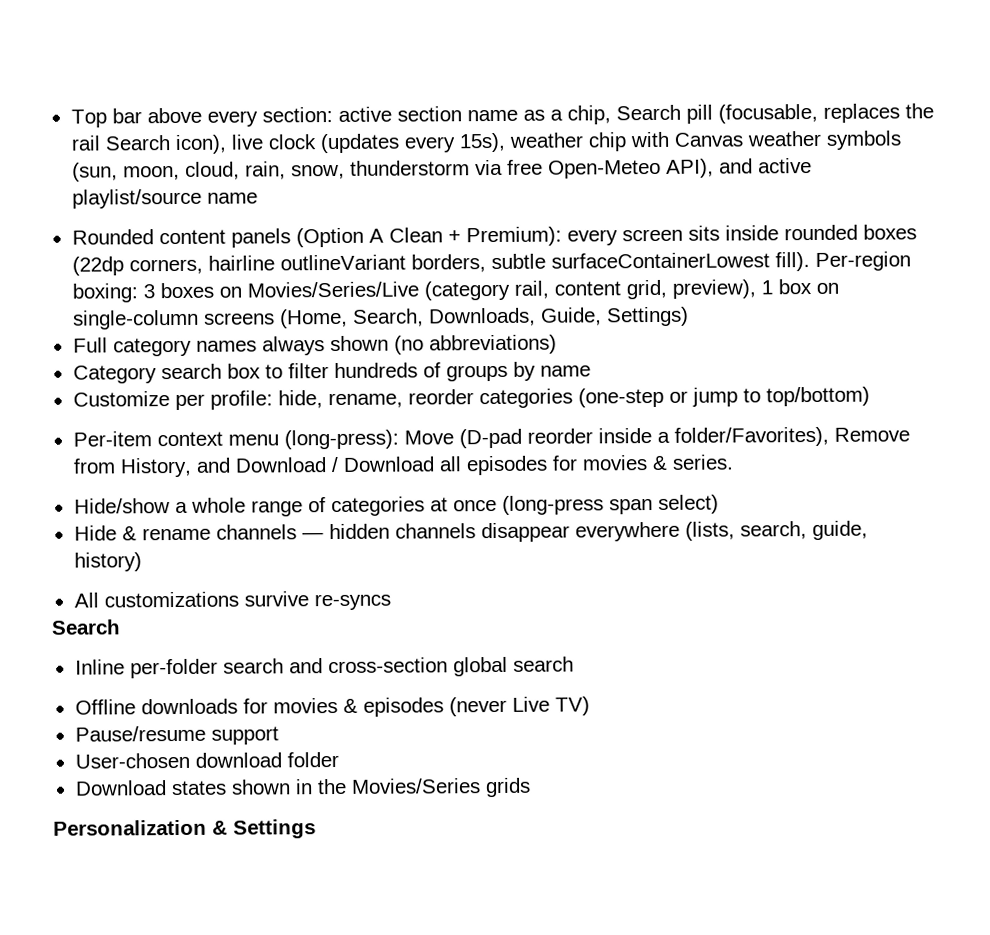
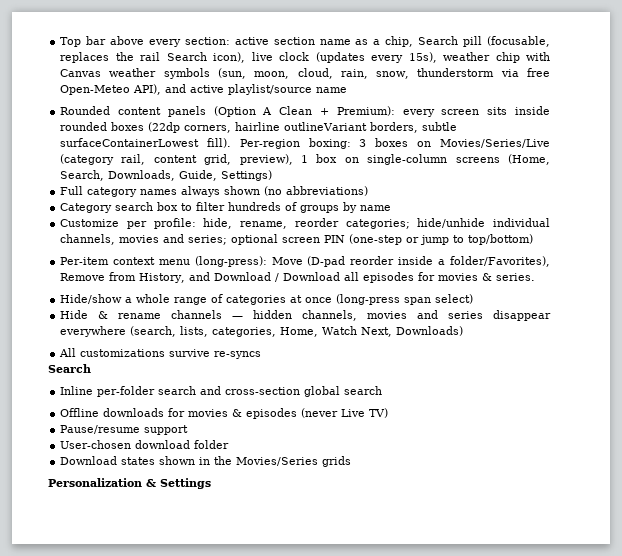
[478,388,573,409] categories -> [345,218,550,229] [60,234,346,245] categories; hide/unhide individual channels, movies and series; optional screen PIN
[394,520,868,543] [73,552,142,572] channels disappear everywhere (lists, search, guide, history) -> [302,310,551,321] [60,326,464,337] channels, movies and series disappear everywhere (search, lists, categories, Home, Watch Next, Downloads)

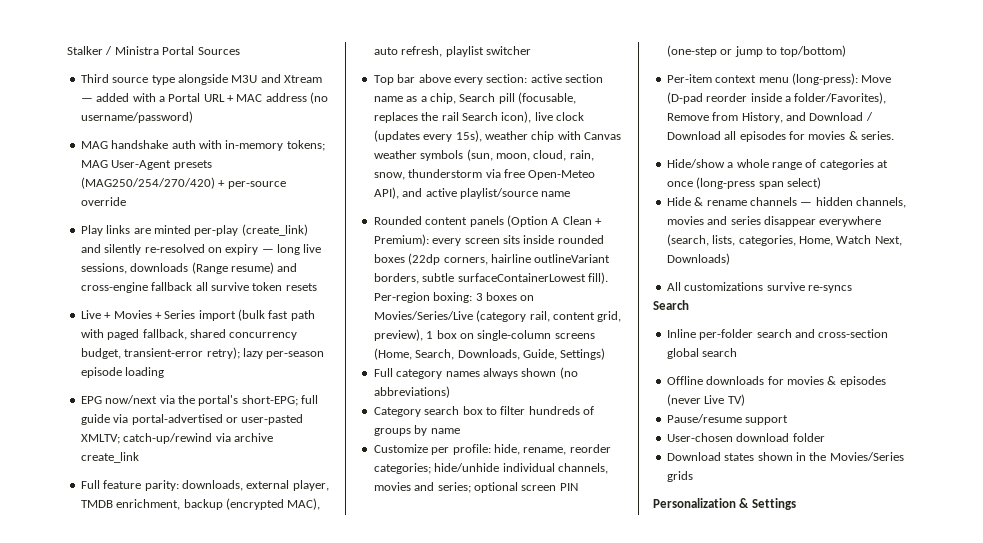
(60, 42) none -> [67,46,240,55] [80,74,322,85] [80,92,329,104] [80,111,193,123] [80,140,325,151] [80,160,212,170] [80,177,286,189] [80,197,126,206] [80,224,308,236] [80,244,322,255] [80,262,298,274] [80,282,317,293] [80,309,315,321] [80,329,298,340] [80,347,325,359] [80,367,165,378] [80,395,318,406] [80,414,304,425] [80,433,273,444] [80,452,139,463] [80,480,329,491] [80,498,321,510] [373,46,531,57] Stalker / Ministra Portal Sources // Third source type alongside M3U and Xtream — added with a Portal URL + MAC address (no username/password) // MAG handshake auth with in-memory tokens; MAG User-Agent presets (MAG250/254/270/420) + per-source override // Play links are minted per-play (create_link) and silently re-resolved on expiry — long live sessions, downloads (Range resume) and cross-engine fallback all survive token resets // Live + Movies + Series import (bulk fast path with paged fallback, shared concurrency budget, transient-error retry); lazy per-season episode loading // EPG now/next via the portal's short-EPG; full guide via portal-advertised or user-pasted XMLTV; catch-up/rewind via archive create_link // Full feature parity: downloads, external player, TMDB enrichment, backup (encrypted MAC), auto refresh, playlist switcher //

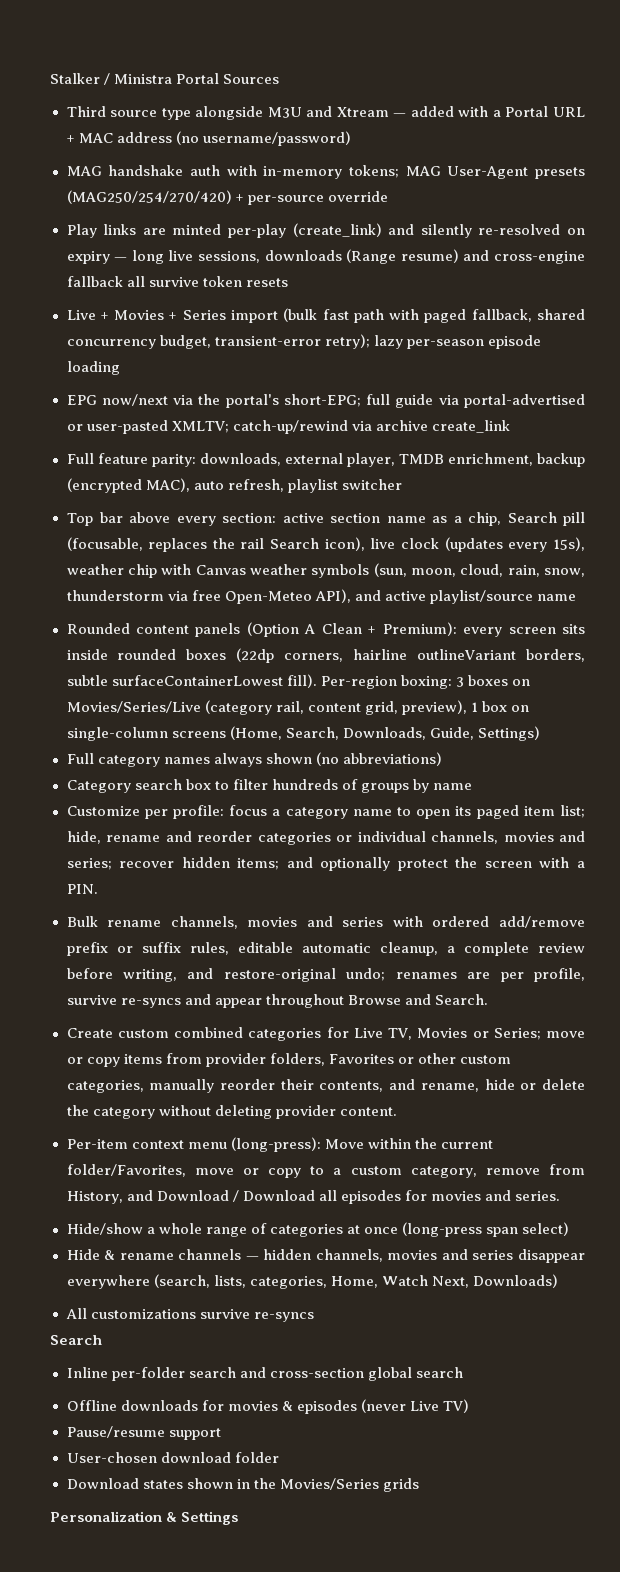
[493,444,611,455] [373,463,500,474] hide, rename, reorder categories; hide/unhide -> [229,805,585,819] [66,831,352,845] focus a category name to open its paged item list; hide, rename and reorder categories or
[473,482,578,493] [666,45,847,57] optional screen PIN (one-step or jump to top/bottom) -> [119,857,585,871] [66,884,98,894] [66,916,585,929] [66,942,585,956] [66,968,585,982] [66,994,488,1008] [66,1027,585,1041] [66,1053,511,1067] [66,1079,585,1093] [66,1105,397,1119] recover hidden items; and optionally protect the screen with a PIN. // Bulk rename channels, movies and series with ordered add/remove prefix or suffix rules, editable automatic cleanup, a complete review before writing, and restore-original undo; renames are per profile, survive re-syncs and appear throughout Browse and Search. // Create custom combined categories for Live TV, Movies or Series; move or copy items from provider folders, Favorites or other custom categories, manually reorder their contents, and rename, hide or delete the category without deleting provider content.
[666,92,887,104] [666,113,709,121] (D-pad reorder inside a folder/Favorites), Remove -> [367,1138,493,1149] [66,1164,540,1178] within the current folder/Favorites, move or copy to a custom category, remove
[848,131,858,140] & -> [484,1190,511,1201] and

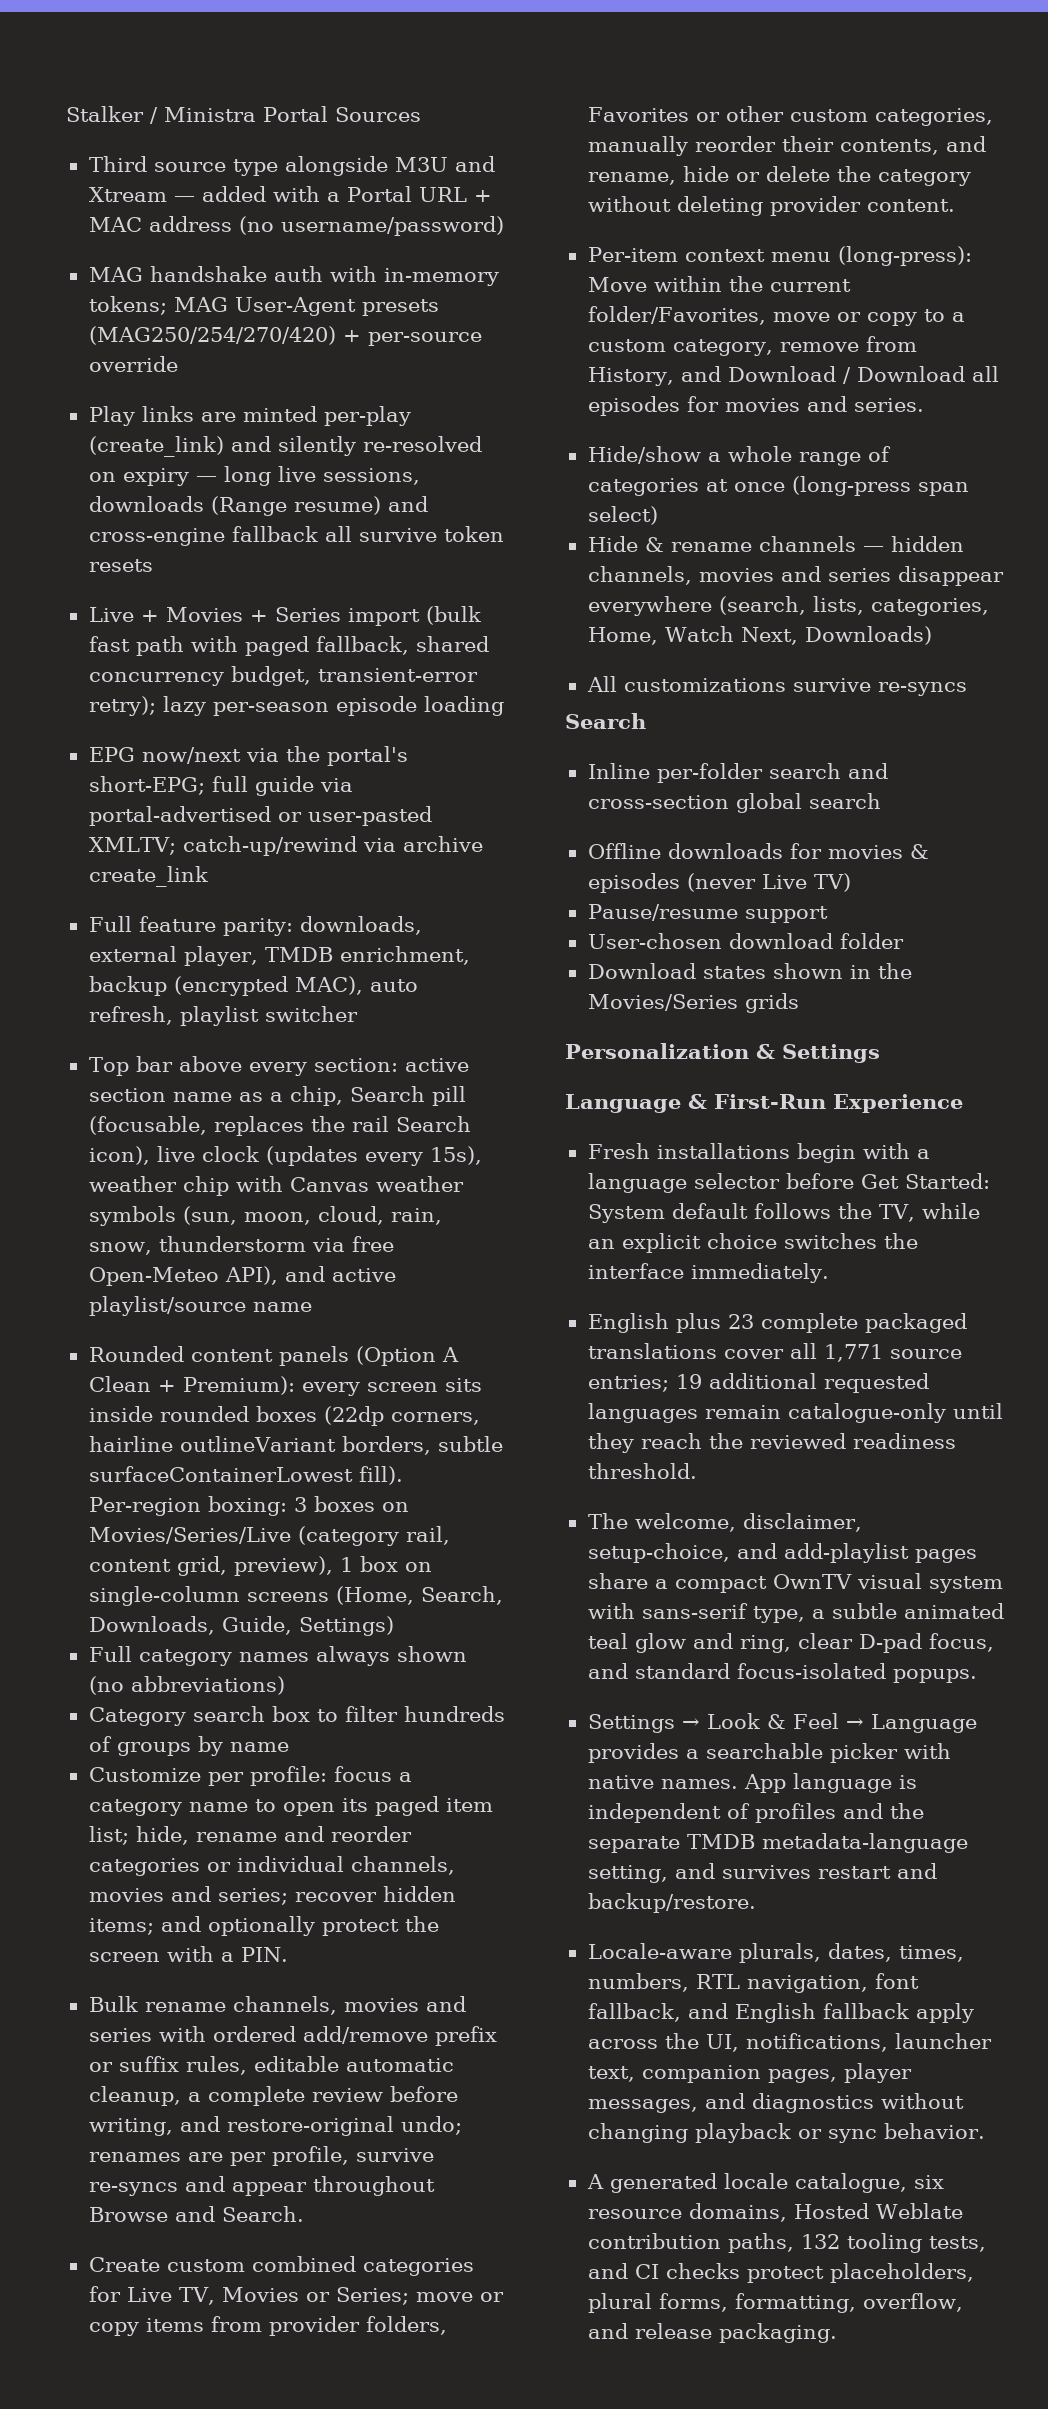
(239, 1518) none -> [565,1094,963,1113] [587,1143,930,1163] [587,1173,990,1193] [587,1203,980,1223] [587,1233,918,1253] [587,1263,829,1283] [587,1313,967,1333] [587,1343,962,1362] [587,1373,929,1393] [587,1403,1003,1423] [587,1433,956,1453] [587,1463,697,1479] [587,1513,862,1532] [587,1543,977,1563] [587,1573,1003,1593] [587,1603,1004,1623] [587,1633,994,1653] [587,1663,977,1683] [587,1713,977,1733] [587,1743,951,1763] [587,1773,917,1793] [587,1803,924,1823] [587,1833,968,1853] [587,1863,937,1883] [587,1893,756,1913] [587,1943,964,1963] [587,1973,919,1993] [587,2003,974,2023] [587,2033,992,2052] [587,2063,912,2083] [587,2093,964,2113] [587,2123,985,2143] [586,2173,944,2193] [587,2203,963,2222] [587,2233,986,2253] [587,2263,974,2283] [587,2293,963,2313] [587,2323,837,2343] // Language & First-Run Experience // Fresh installations begin with a language selector before Get Started: System default follows the TV, while an explicit choice switches the interface immediately. // English plus 23 complete packaged translations cover all 1,771 source entries; 19 additional requested languages remain catalogue-only until they reach the reviewed readiness threshold. // The welcome, disclaimer, setup-choice, and add-playlist pages share a compact OwnTV visual system with sans-serif type, a subtle animated teal glow and ring, clear D-pad focus, and standard focus-isolated popups. // Settings → Look & Feel → Language provides a searchable picker with native names. App language is independent of profiles and the separate TMDB metadata-language setting, and survives restart and backup/restore. // Locale-aware plurals, dates, times, numbers, RTL navigation, font fallback, and English fallback apply across the UI, notifications, launcher text, companion pages, player messages, and diagnostics without changing playback or sync behavior. // A generated locale catalogue, six resource domains, Hosted Weblate contribution paths, 132 tooling tests, and CI checks protect placeholders, plural forms, formatting, overflow, and release packaging.

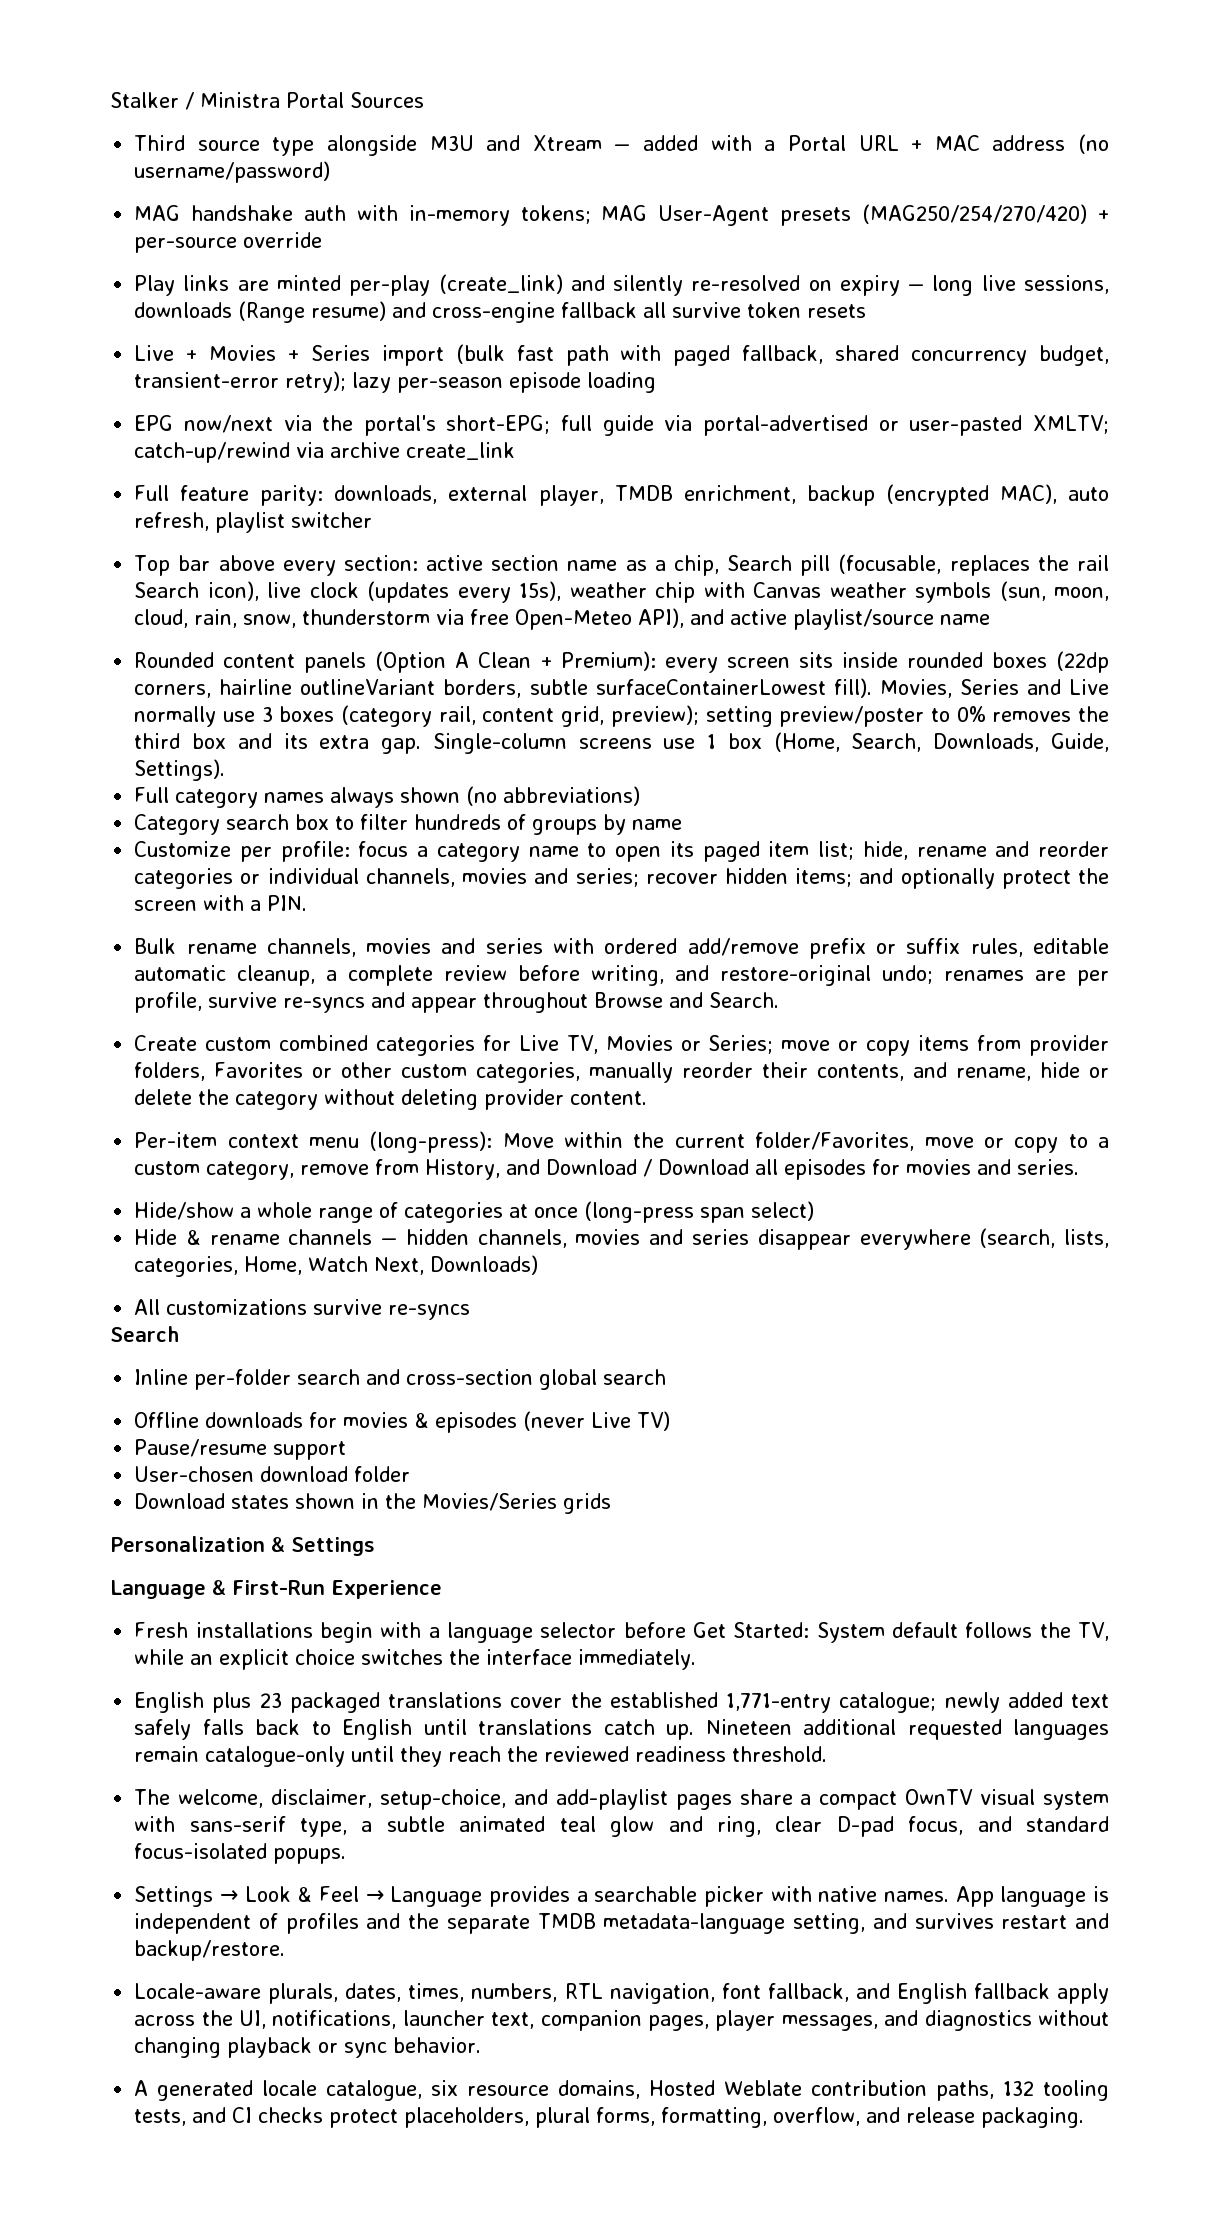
[88,1496,409,1516] [88,1526,450,1546] [88,1556,432,1576] [88,1586,329,1606] Per-region boxing: 3 boxes on Movies/Series/Live (category rail, content grid, preview), 1 box on single-column screens -> [879,679,1109,698] [134,705,1110,727] [134,733,762,754] Movies, Series and Live normally use 3 boxes (category rail, content grid, preview); setting preview/poster to 0% removes the third box and its extra gap. Single-column screens use 1 box
[298,1616,394,1636] Settings) -> [134,759,226,781] Settings).
[760,1313,858,1333] complete -> (282, 1700) none
[789,1343,962,1362] [587,1374,702,1392] all 1,771 source entries; 19 -> [570,1692,1109,1713] [134,1719,792,1740] the established 1,771-entry catalogue; newly added text safely falls back to English until translations catch up. Nineteen

